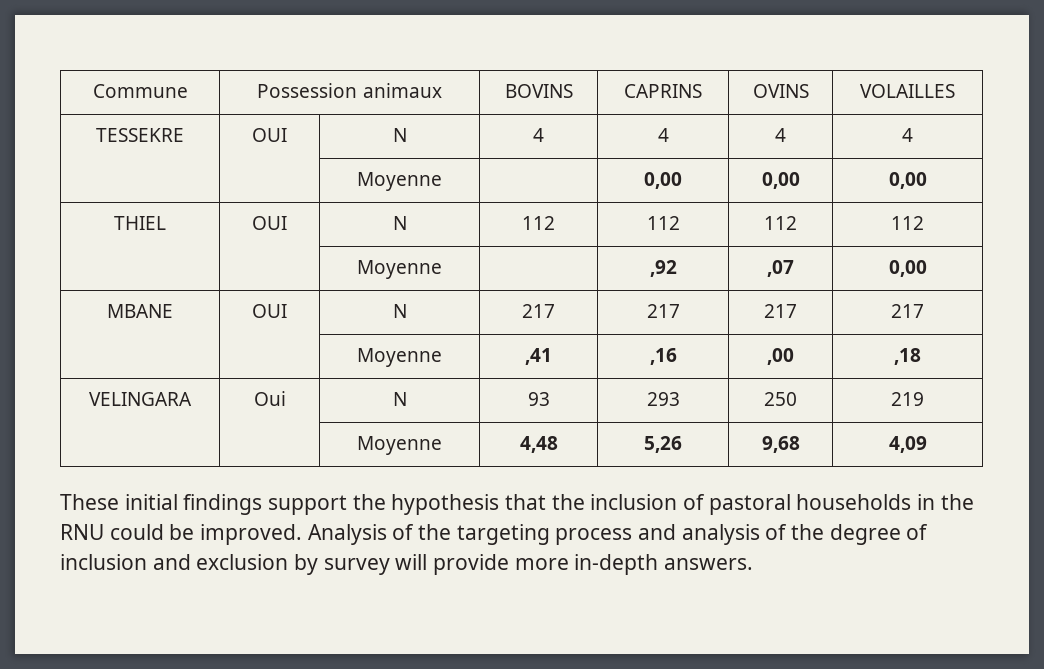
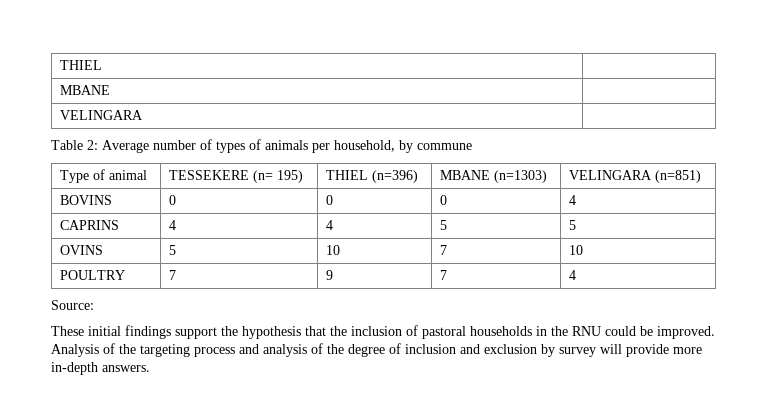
[92,84,188,98] [257,83,442,98] [504,84,573,98] [624,84,702,98] [752,84,809,98] [860,84,955,98] [96,128,184,142] [251,128,287,142] [392,128,407,142] [533,128,544,142] [657,128,669,142] [775,128,786,142] [902,128,913,142] [357,172,442,191] [644,172,682,189] [761,172,800,189] [888,172,927,189] [114,216,166,230] [251,216,287,230] [392,216,407,230] [522,216,555,230] [646,216,680,230] [764,216,797,230] [891,216,924,230] [357,260,442,279] [649,260,677,277] [767,260,794,277] [888,260,927,277] [107,304,173,318] [251,304,287,318] [392,304,407,318] [522,304,555,318] [646,304,680,318] [764,304,797,318] [891,304,924,318] [357,348,442,367] [525,348,552,365] [649,348,677,365] [767,348,794,365] [894,348,921,365] [89,392,192,406] [253,391,286,406] [392,392,407,406] [527,392,550,406] [646,392,680,406] [764,392,797,406] [891,392,924,406] [357,436,442,455] [519,436,558,453] [644,436,682,453] [761,436,800,453] [888,436,927,453] Commune | Possession animaux | BOVINS | CAPRINS | OVINS | VOLAILLES // TESSEKRE | OUI | N | 4 | 4 | 4 | 4 // | | Moyenne | | 0,00 | 0,00 | 0,00 // THIEL | OUI | N | 112 | 112 | 112 | 112 // | | Moyenne | | ,92 | ,07 | 0,00 // MBANE | OUI | N | 217 | 217 | 217 | 217 // | | Moyenne | ,41 | ,16 | ,00 | ,18 // VELINGARA | Oui | N | 93 | 293 | 250 | 219 // | | Moyenne | 4,48 | 5,26 | 9,68 | 4,09 -> [60,60,103,70] [60,85,111,95] [60,110,144,120] [51,139,472,153] [60,169,148,183] [169,170,304,183] [326,170,419,183] [440,170,548,183] [569,170,702,183] [60,195,113,205] [169,195,177,205] [326,195,334,205] [440,195,448,205] [569,195,577,205] [60,220,120,230] [169,220,177,230] [326,220,334,230] [440,220,448,230] [569,220,577,230] [60,245,104,255] [169,245,177,255] [326,245,341,255] [440,245,448,255] [569,245,584,255] [60,270,126,280] [169,270,177,280] [326,270,334,280] [440,270,448,280] [569,270,577,280] [51,300,94,310] THIEL | // MBANE | // VELINGARA | // Table 2: Average number of types of animals per household, by commune // Type of animal | TESSEKERE (n= 195) | THIEL (n=396) | MBANE (n=1303) | VELINGARA (n=851) // BOVINS | 0 | 0 | 0 | 4 // CAPRINS | 4 | 4 | 5 | 5 // OVINS | 5 | 10 | 7 | 10 // POULTRY | 7 | 9 | 7 | 4 // Source:

